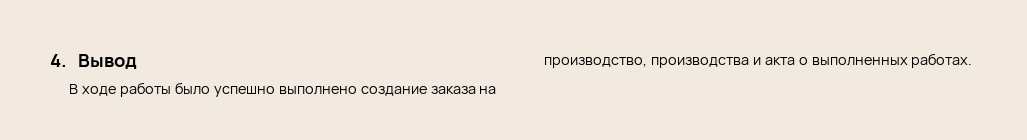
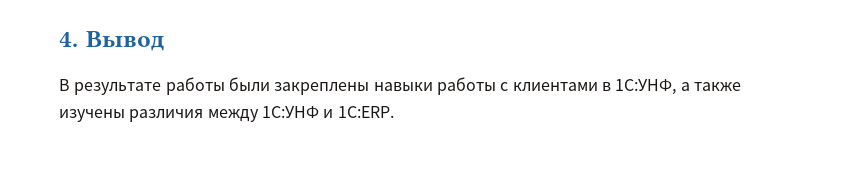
[82,82,497,97] [544,53,973,68] ходе работы было успешно выполнено создание заказа на производство, производства и акта о выполненных работах. -> [74,77,741,95] [59,106,394,122] результате работы были закреплены навыки работы с клиентами в 1С:УНФ, а также изучены различия между 1С:УНФ и 1С:ERP.

